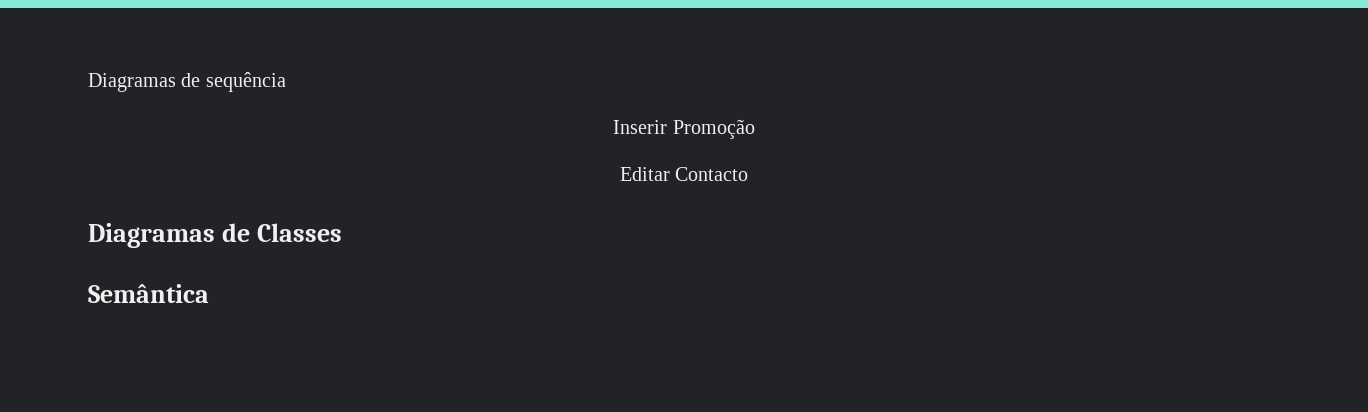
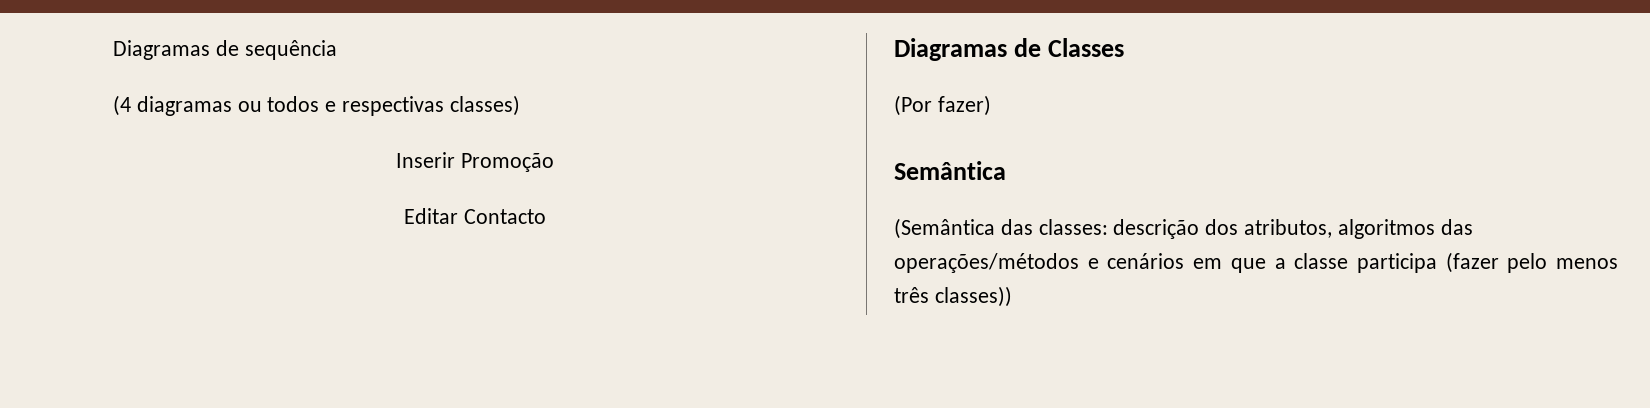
(286, 82) none -> [113,95,520,116] // (4 diagramas ou todos e respectivas classes)
(343, 232) none -> [894,95,991,116] // (Por fazer)
(209, 293) none -> [894,218,1473,239] [894,252,1618,273] [894,286,1012,307] // (Semântica das classes: descrição dos atributos, algoritmos das operações/métodos e cenários em que a classe participa (fazer pelo menos três classes))

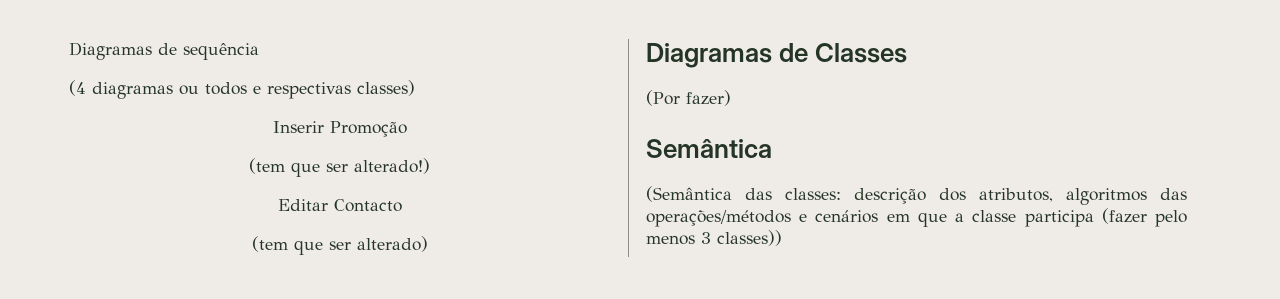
[404,208,546,224] Editar Contacto -> [249,158,430,177] [277,199,402,212] [251,236,428,255] (tem que ser alterado!) // Editar Contacto // (tem que ser alterado)
[894,287,929,303] três -> [701,232,711,244] 3

